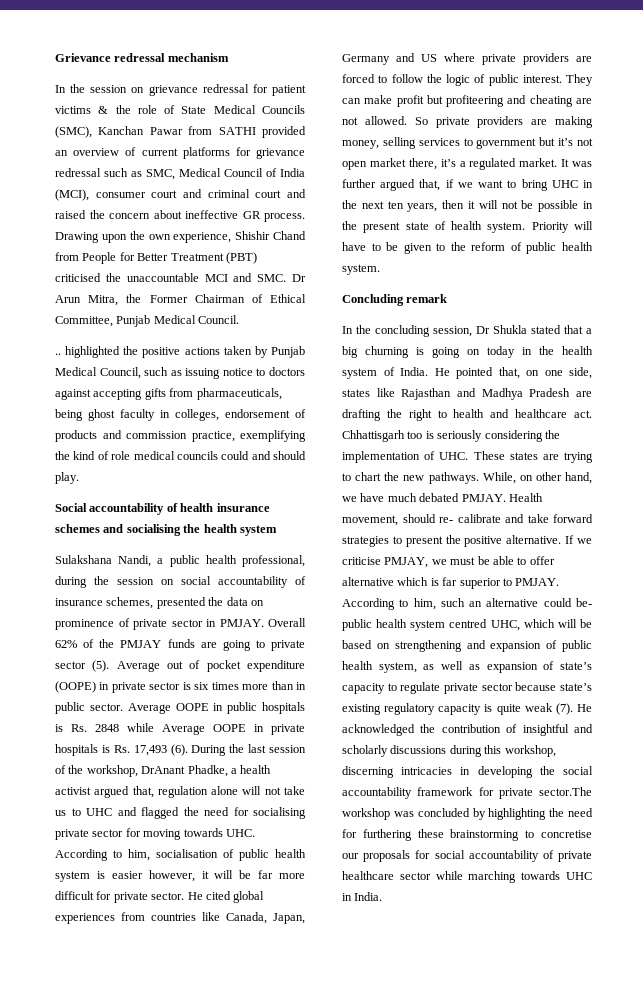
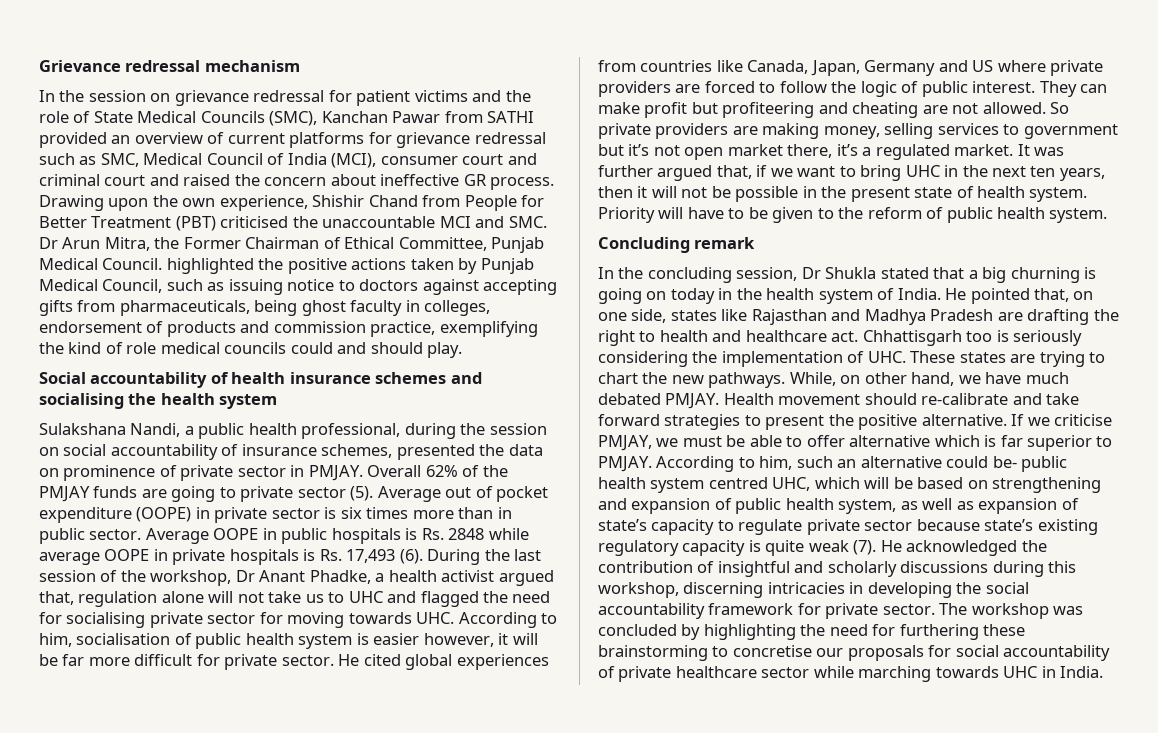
[98,106,109,114] & -> [472,90,502,102] and
[55,353,61,355] // .. -> (163, 264) none
[162,724,205,735] Average -> [39,552,100,565] average
[141,766,186,774] DrAnant -> [235,570,306,582] Dr Anant
[342,514,501,526] movement, should re- calibrate -> [778,393,1009,405] movement should re-calibrate
[539,787,592,796] sector.The -> [882,603,968,615] sector. The

